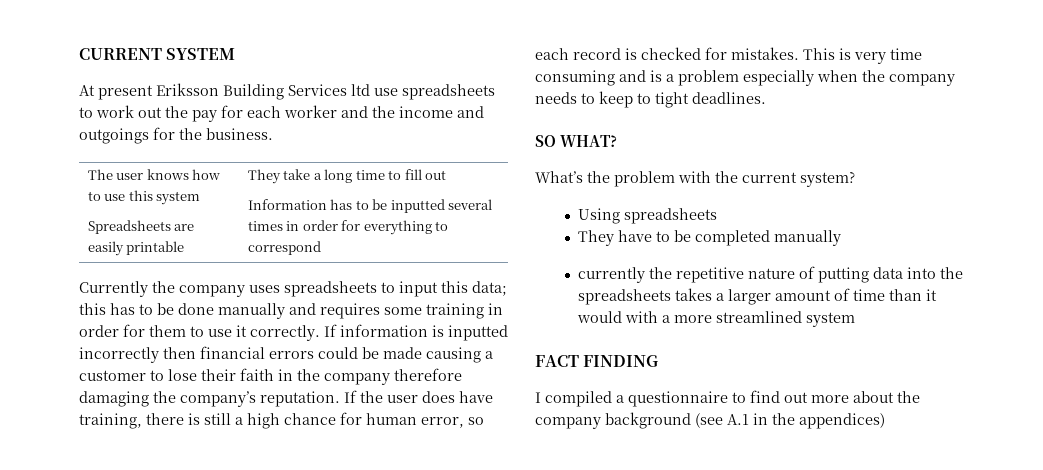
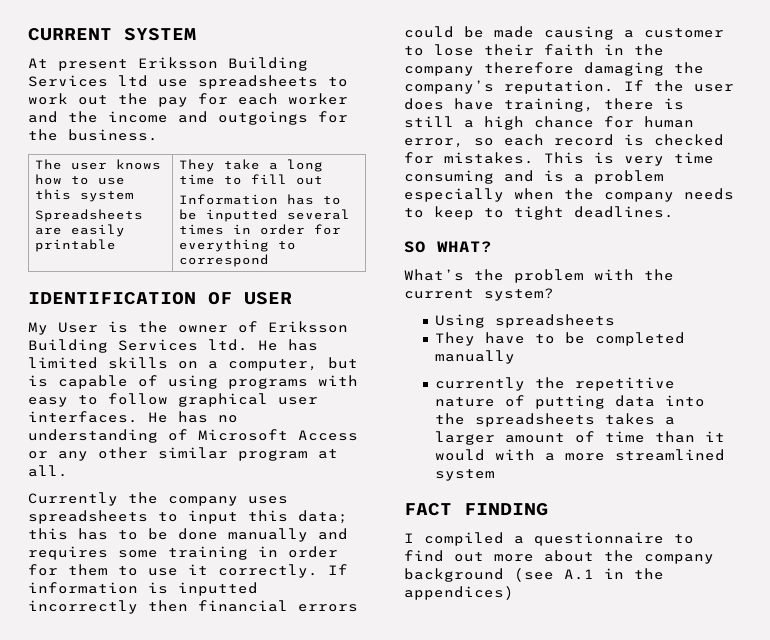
(321, 248) none -> [28,292,292,305] [28,321,348,335] [28,339,318,353] [28,357,358,371] [28,375,358,389] [28,393,318,407] [28,411,238,423] [28,429,358,443] [28,447,338,461] [28,465,68,477] // IDENTIFICATION OF USER // My User is the owner of Eriksson Building Services ltd. He has limited skills on a computer, but is capable of using programs with easy to follow graphical user interfaces. He has no understanding of Microsoft Access or any other similar program at all.

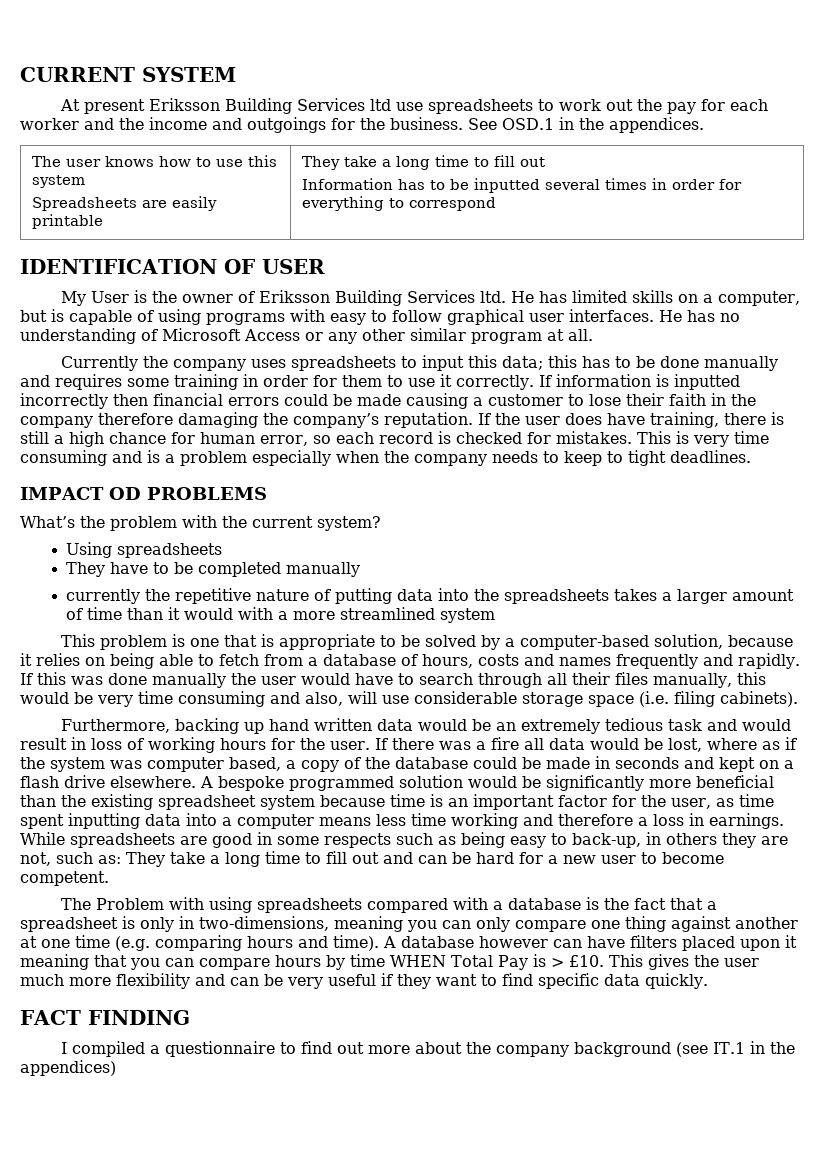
(158, 135) none -> [468,117,704,133] See OSD.1 in the appendices.
[404,241,492,253] SO WHAT? -> [20,487,267,500] IMPACT OD PROBLEMS
(495, 475) none -> [60,634,793,650] [20,653,800,669] [20,672,766,688] [20,691,798,707] [60,718,791,734] [20,737,797,753] [20,756,794,772] [20,775,774,791] [20,794,774,810] [20,813,784,829] [20,832,788,848] [20,851,724,867] [20,871,109,886] [60,897,717,913] [20,916,798,932] [20,935,797,951] [20,954,759,970] [20,973,708,989] // This problem is one that is appropriate to be solved by a computer-based solution, because it relies on being able to fetch from a database of hours, costs and names frequently and rapidly. If this was done manually the user would have to search through all their files manually, this would be very time consuming and also, will use considerable storage space (i.e. filing cabinets). // Furthermore, backing up hand written data would be an extremely tedious task and would result in loss of working hours for the user. If there was a fire all data would be lost, where as if the system was computer based, a copy of the database could be made in seconds and kept on a flash drive elsewhere. A bespoke programmed solution would be significantly more beneficial than the existing spreadsheet system because time is an important factor for the user, as time spent inputting data into a computer means less time working and therefore a loss in earnings. While spreadsheets are good in some respects such as being easy to back-up, in others they are not, such as: They take a long time to fill out and can be hard for a new user to become competent. // The Problem with using spreadsheets compared with a database is the fact that a spreadsheet is only in two-dimensions, meaning you can only compare one thing against another at one time (e.g. comparing hours and time). A database however can have filters placed upon it meaning that you can compare hours by time WHEN Total Pay is > £10. This gives the user much more flexibility and can be very useful if they want to find specific data quickly.
[564,569,594,580] A.1 -> [712,1042,745,1054] IT.1

